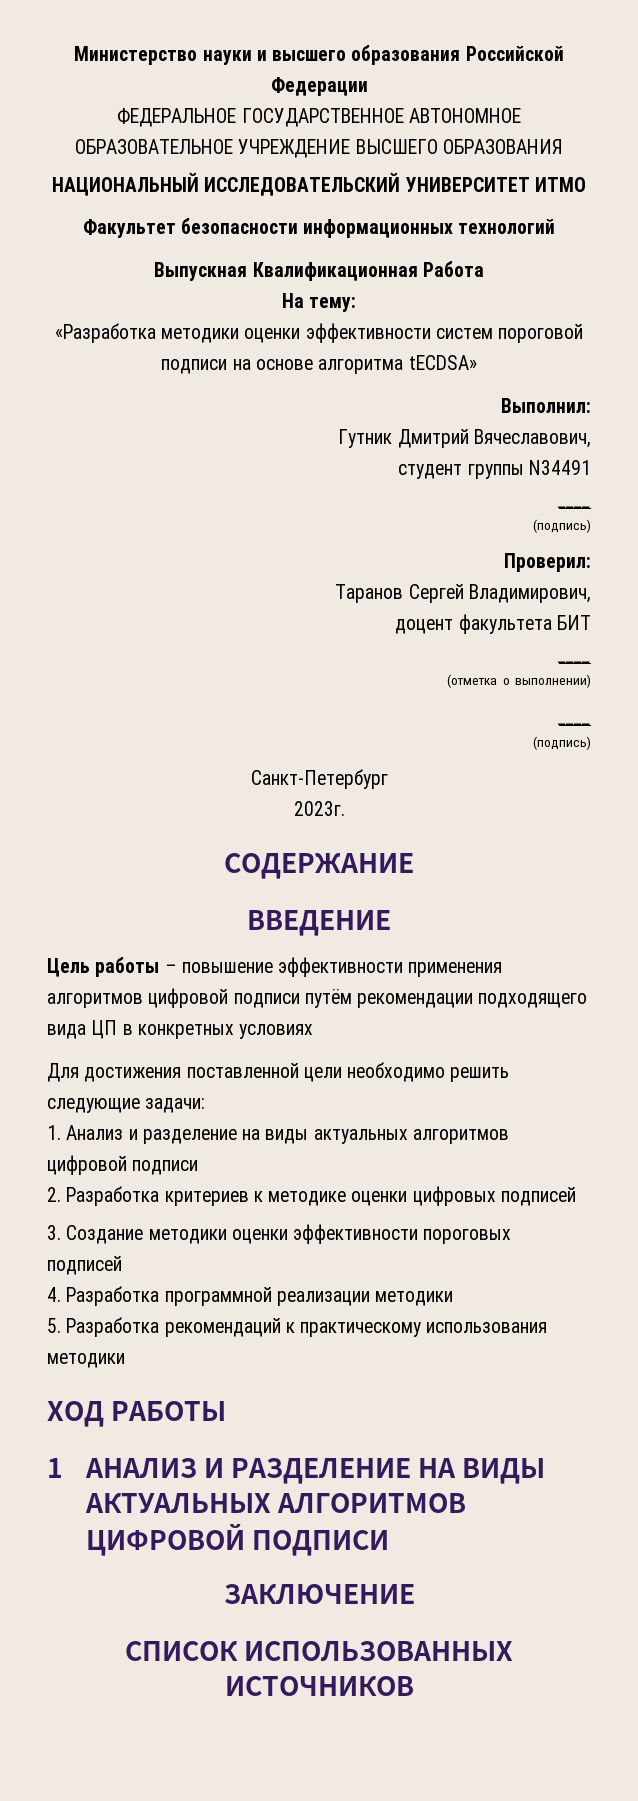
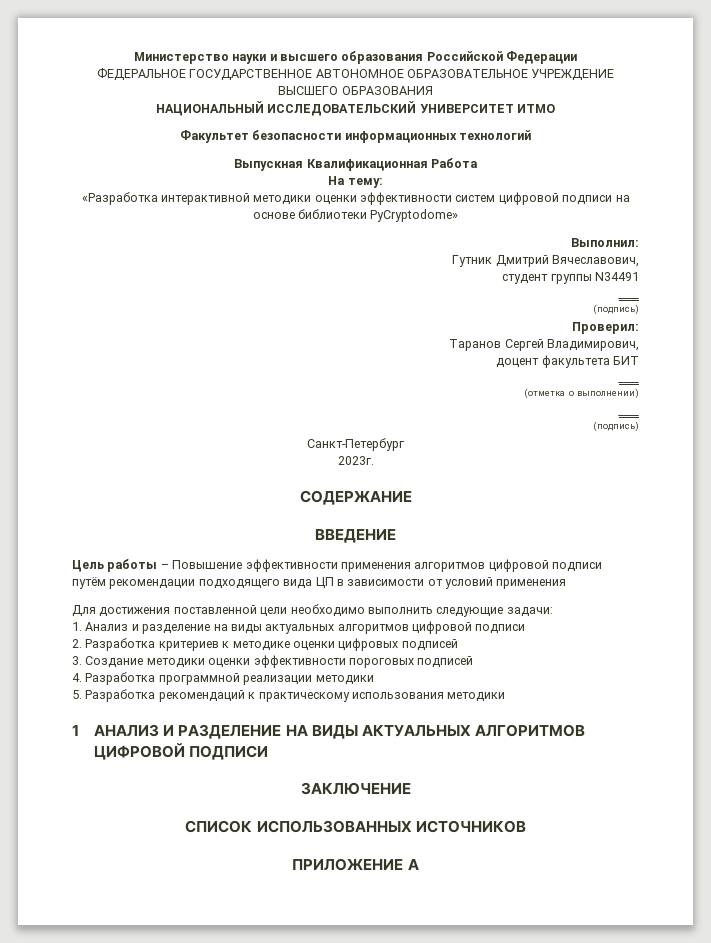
(156, 333) none -> [160,193,250,205] интерактивной
[498,324,584,343] пороговой -> [498,192,559,205] цифровой
[318,355,477,374] алгоритма tECDSA» -> [298,209,459,222] библиотеки PyCryptodome»
[181,962,273,973] повышение -> [172,560,243,569] Повышение
[137,1024,314,1039] конкретных условиях -> [347,577,567,589] зависимости от условий применения
[450,1067,510,1082] решить -> [367,607,433,614] выполнить
[47,1401,227,1427] // ХОД РАБОТЫ -> (506, 697) none
(414, 1686) none -> [292,858,419,871] // ПРИЛОЖЕНИЕ А

